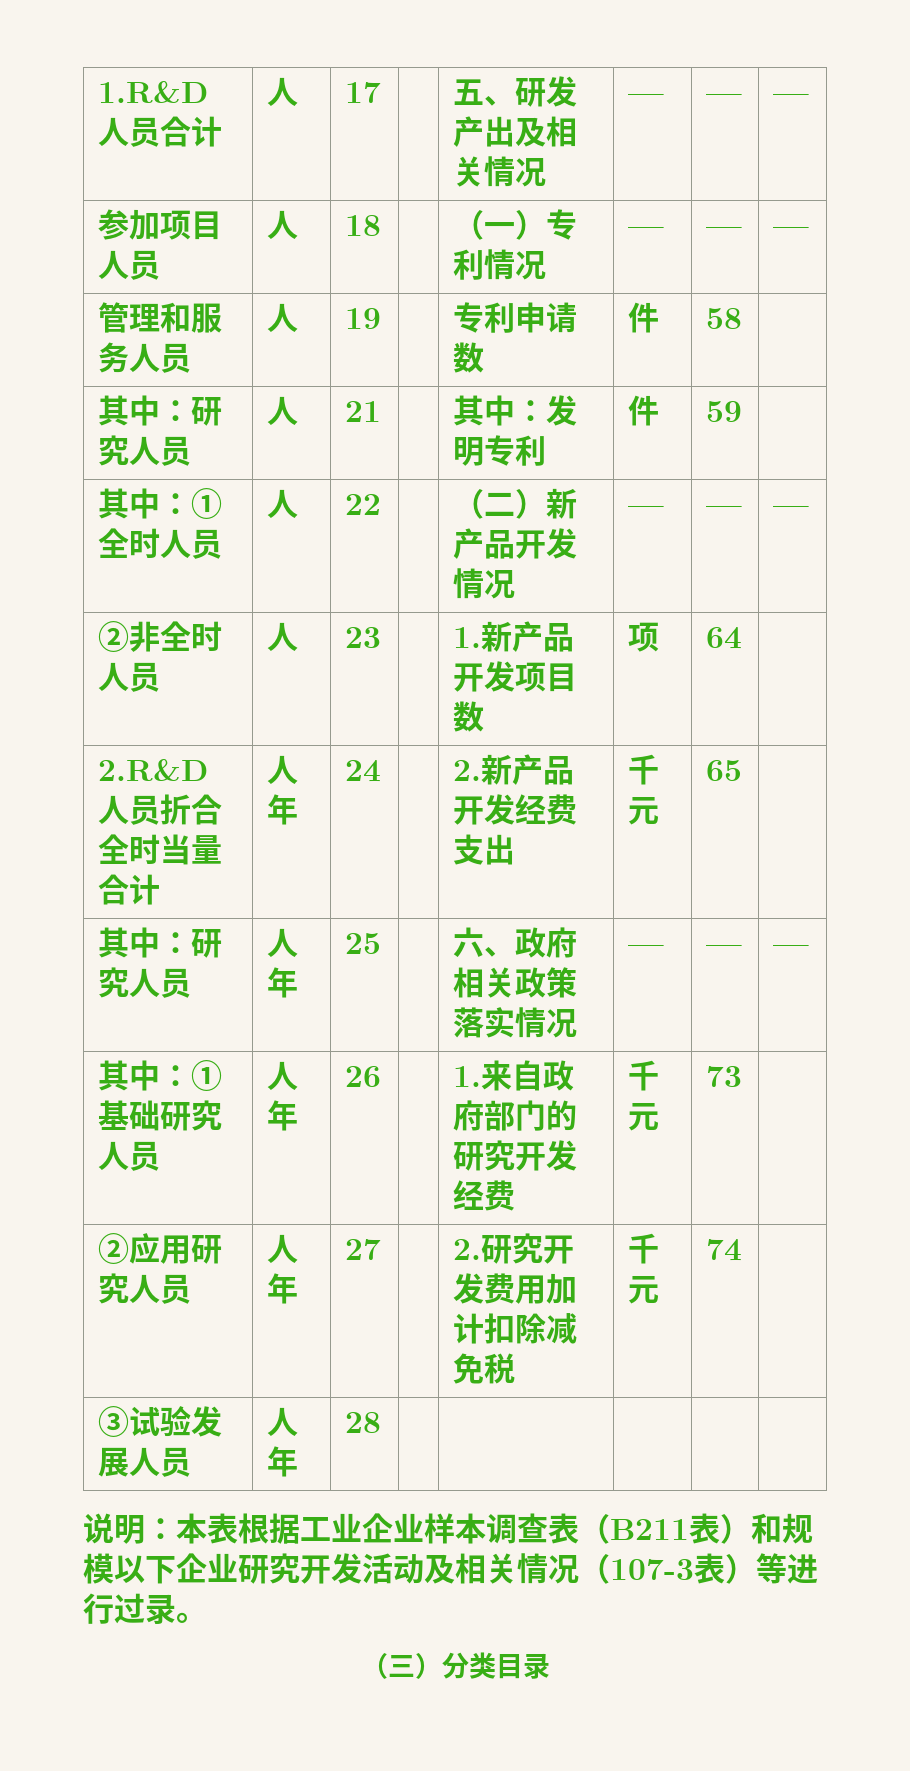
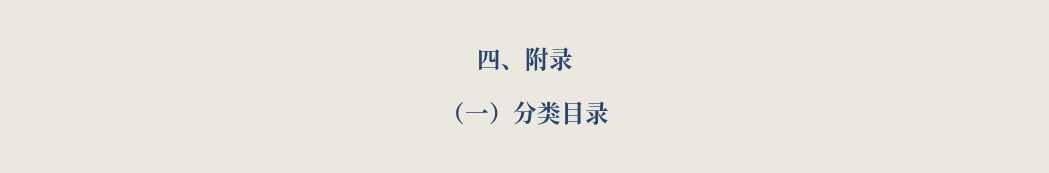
[98,81,209,103] [98,116,223,147] [267,77,299,106] [345,82,382,103] [453,76,578,107] [453,116,578,147] [453,156,547,187] [628,94,665,103] [706,94,743,103] [773,94,810,103] [98,209,223,240] [98,250,161,280] [267,210,299,239] [345,215,382,236] [453,209,578,240] [453,249,547,280] [628,227,665,236] [706,227,743,236] [773,227,810,236] [98,302,223,333] [98,342,192,373] [267,303,299,332] [345,308,382,329] [453,302,578,333] [453,342,485,373] [628,302,660,333] [706,308,743,329] [98,395,223,426] [98,435,192,466] [267,396,299,425] [345,401,382,422] [453,395,578,426] [453,435,547,466] [628,395,660,426] [706,401,743,422] [98,488,223,519] [98,528,223,559] [267,489,299,518] [345,494,382,515] [453,488,578,519] [453,528,578,559] [453,568,516,599] [628,506,665,515] [706,506,743,515] [773,506,810,515] [98,621,223,652] [98,662,161,692] [267,622,299,651] [345,627,382,648] [453,621,575,652] [453,661,578,692] [453,701,485,732] [628,622,660,652] [706,627,743,649] [98,759,209,781] [98,794,223,825] [98,834,223,865] [98,874,161,905] [267,755,299,784] [267,794,299,825] [345,760,382,782] [453,754,575,785] [453,794,578,825] [453,834,516,865] [628,754,660,785] [628,797,660,825] [706,760,743,781] [98,927,223,958] [98,967,192,998] [267,928,299,957] [267,967,299,998] [345,933,382,954] [453,927,578,958] [453,967,578,998] [453,1007,578,1038] [628,945,665,954] [706,945,743,954] [773,945,810,954] [98,1060,223,1091] [98,1100,223,1131] [98,1141,161,1171] [267,1061,299,1090] [267,1100,299,1131] [345,1066,382,1087] [453,1060,575,1091] [453,1100,578,1131] [453,1140,578,1171] [453,1180,516,1211] [628,1060,660,1091] [628,1103,660,1131] [706,1066,743,1087] [98,1233,223,1264] [98,1273,192,1304] [267,1234,299,1263] [267,1273,299,1304] [345,1239,382,1260] [453,1233,575,1264] [453,1273,578,1304] [453,1313,578,1344] [453,1353,516,1384] [628,1233,660,1264] [628,1276,660,1304] [706,1239,743,1261] [98,1406,223,1437] [98,1447,192,1477] [267,1407,299,1436] [267,1446,299,1477] [345,1412,382,1433] [83,1513,813,1544] [83,1553,818,1584] [83,1593,207,1625] [360,1653,415,1679] 1.R&D人员合计 | 人 | 17 | | 五、研发产出及相关情况 | — | — | — // 参加项目人员 | 人 | 18 | | （一）专利情况 | — | — | — // 管理和服务人员 | 人 | 19 | | 专利申请数 | 件 | 58 | // 其中：研究人员 | 人 | 21 | | 其中：发明专利 | 件 | 59 | // 其中：①全时人员 | 人 | 22 | | （二）新产品开发情况 | — | — | — // ②非全时人员 | 人 | 23 | | 1.新产品开发项目数 | 项 | 64 | // 2.R&D人员折合全时当量合计 | 人年 | 24 | | 2.新产品开发经费支出 | 千元 | 65 | // 其中：研究人员 | 人年 | 25 | | 六、政府相关政策落实情况 | — | — | — // 其中：①基础研究人员 | 人年 | 26 | | 1.来自政府部门的研究开发经费 | 千元 | 73 | // ②应用研究人员 | 人年 | 27 | | 2.研究开发费用加计扣除减免税 | 千元 | 74 | // ③试验发展人员 | 人年 | 28 | | | | | // 说明：本表根据工业企业样本调查表（B211表）和规模以下企业研究开发活动及相关情况（107-3表）等进行过录。 // （三 -> [476,47,573,72] [440,102,489,125] 四、附录 // （一

